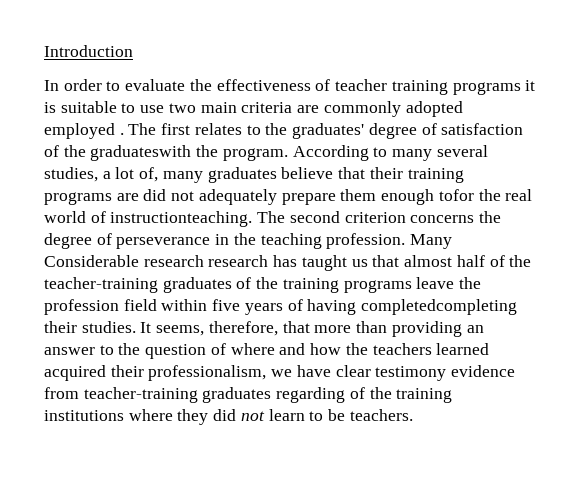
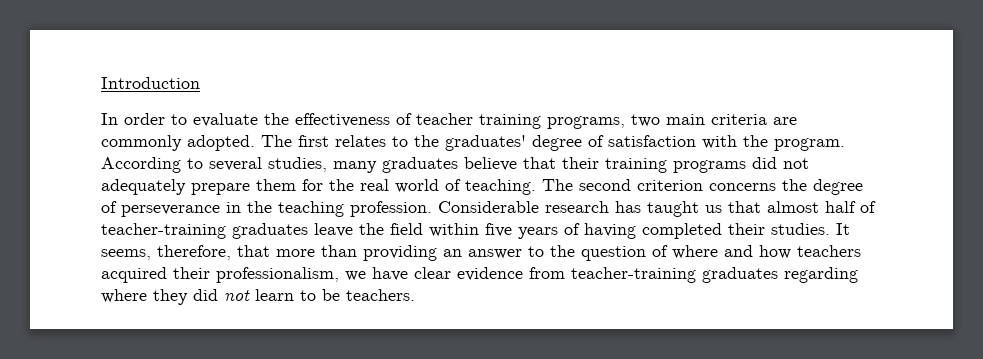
[452,80,536,95] [44,101,165,113] programs it is suitable to use -> [547,116,625,129] programs,
[405,101,463,117] [44,123,124,139] adopted employed . -> [187,135,255,151] adopted.
[44,145,192,161] of the graduateswith -> [702,135,737,149] with
[392,149,433,161] many -> (203, 163) none
[102,167,159,182] a lot of, -> (327, 164) none
[116,193,139,201] are -> (746, 166) none
[381,189,474,205] enough tofor -> [302,179,323,191] for
[110,211,253,227] instructionteaching. -> [465,179,536,195] teaching.
[410,234,453,249] Many -> (432, 209) none
[208,255,269,267] research -> (609, 207) none
[509,255,532,267] [44,277,412,293] the teacher-training graduates of the training programs -> [101,223,308,239] teacher-training graduates
[44,299,119,315] profession -> (384, 229) none
[361,299,518,315] completedcompleting -> [642,223,722,239] completed
[345,343,490,355] the teachers learned -> [797,245,861,257] teachers
[375,366,447,381] testimony -> (451, 273) none
[349,387,453,403] [44,410,124,421] of the training institutions -> (858, 275) none

